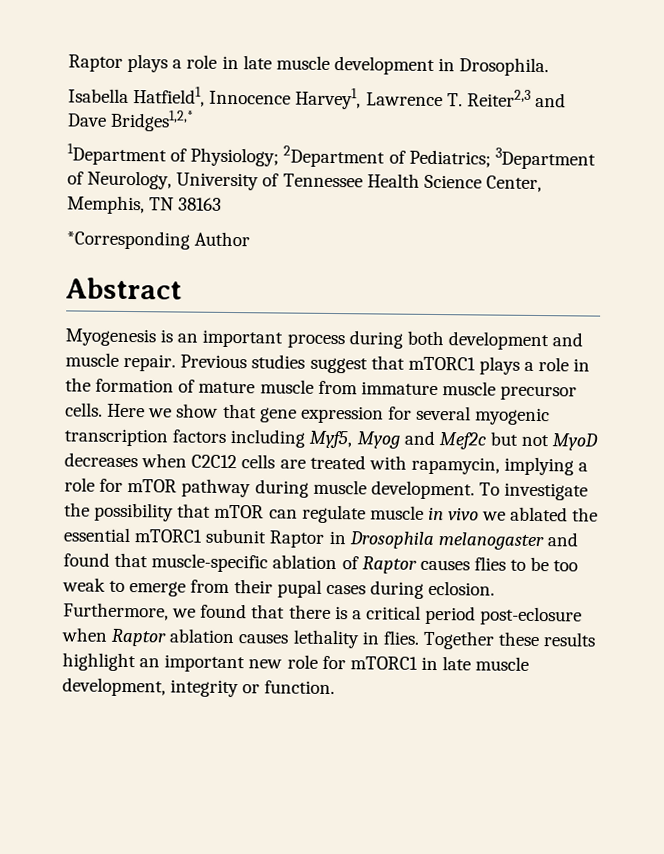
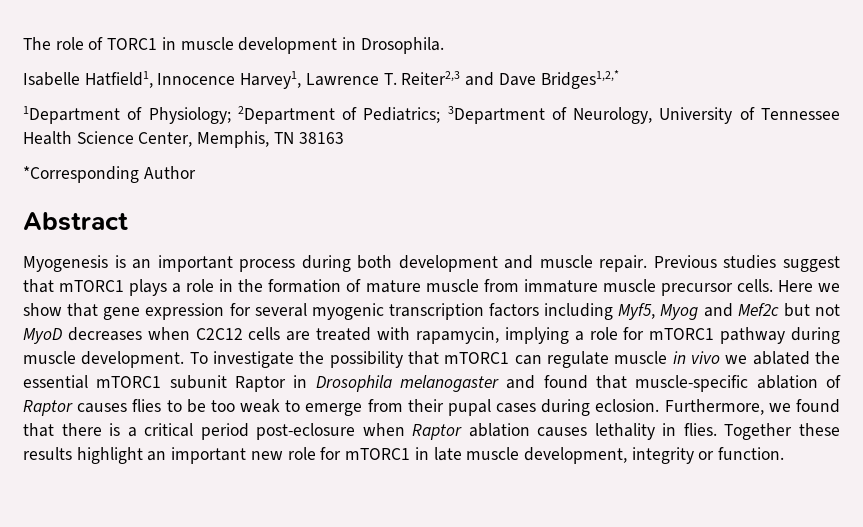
[68,53,272,73] Raptor plays a role in late -> [23,37,176,50] The role of TORC1 in
[68,88,129,103] Isabella -> [23,72,80,86] Isabelle
[127,479,178,493] mTOR -> [649,328,715,340] mTORC1
[214,504,265,519] mTOR -> [444,352,510,364] mTORC1

